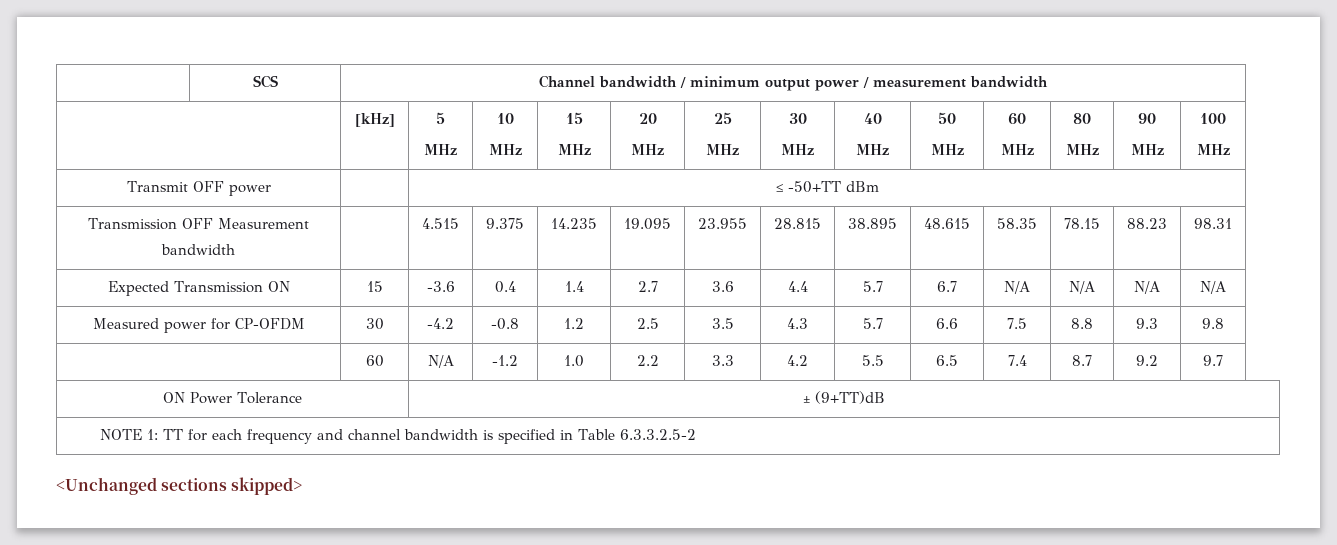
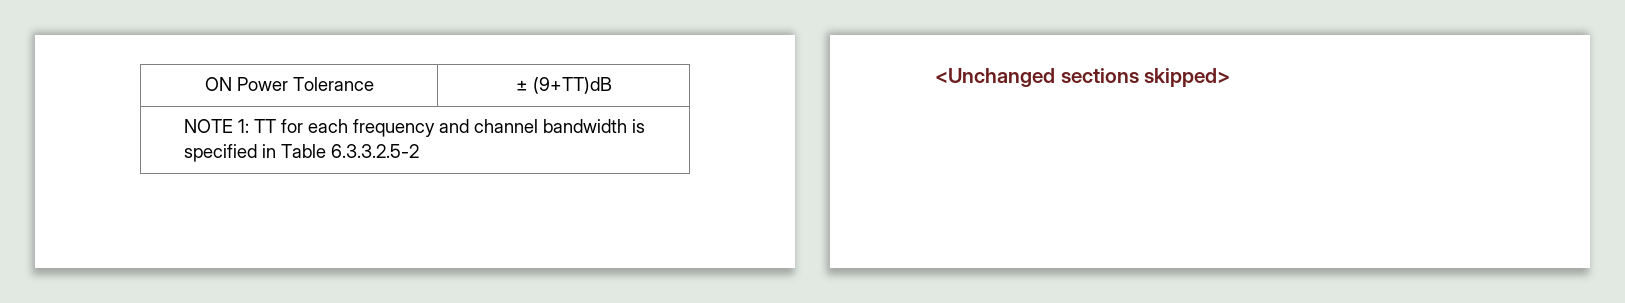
[252,75,278,88] [539,75,1048,91] [354,113,395,127] [436,112,445,124] [424,144,457,155] [496,113,514,124] [488,144,522,155] [565,112,583,124] [557,144,591,155] [638,113,657,124] [631,144,664,155] [713,112,732,124] [706,144,739,155] [788,113,807,124] [781,144,814,155] [863,113,882,124] [856,144,889,155] [938,112,956,124] [930,144,964,155] [1008,113,1026,125] [1000,144,1034,155] [1073,113,1091,124] [1065,144,1099,155] [1138,113,1156,124] [1130,144,1164,155] [1200,113,1226,124] [1196,144,1230,155] [126,181,271,196] [775,181,879,193] [88,218,309,230] [161,244,235,255] [422,218,459,229] [486,218,524,229] [551,218,597,229] [624,218,671,230] [698,218,747,229] [774,218,821,229] [848,218,897,229] [924,218,970,229] [997,218,1037,229] [1064,218,1100,229] [1127,218,1167,229] [1194,218,1232,229] [107,281,290,296] [366,281,383,292] [426,281,455,292] [494,281,516,293] [564,281,584,292] [637,281,658,292] [711,281,734,292] [787,281,808,292] [862,281,883,292] [937,281,957,292] [1004,281,1030,294] [1069,281,1095,294] [1134,281,1160,294] [1200,281,1226,294] [92,318,305,333] [365,318,384,330] [427,318,454,329] [491,318,519,330] [564,318,584,329] [636,318,659,329] [711,318,734,329] [787,318,808,329] [862,318,883,329] [936,318,958,329] [1007,318,1027,329] [1071,318,1093,329] [1136,318,1158,329] [1202,318,1224,329] [365,355,384,367] [427,355,454,368] [492,355,518,366] [564,355,584,367] [636,355,659,366] [711,355,734,366] [787,355,808,366] [861,355,884,366] [936,355,958,366] [1007,355,1027,366] [1072,355,1092,366] [1136,355,1158,366] [1203,355,1223,366] | SCS | Channel bandwidth / minimum output power / measurement bandwidth // | [kHz] | 5 // MHz | 10 // MHz | 15 // MHz | 20 // MHz | 25 // MHz | 30 // MHz | 40 // MHz | 50 // MHz | 60 // MHz | 80 // MHz | 90 // MHz | 100 // MHz // Transmit OFF power | | ≤ -50+TT dBm // Transmission OFF Measurement bandwidth | | 4.515 | 9.375 | 14.235 | 19.095 | 23.955 | 28.815 | 38.895 | 48.615 | 58.35 | 78.15 | 88.23 | 98.31 // Expected Transmission ON | 15 | -3.6 | 0.4 | 1.4 | 2.7 | 3.6 | 4.4 | 5.7 | 6.7 | N/A | N/A | N/A | N/A // Measured power for CP-OFDM | 30 | -4.2 | -0.8 | 1.2 | 2.5 | 3.5 | 4.3 | 5.7 | 6.6 | 7.5 | 8.8 | 9.3 | 9.8 // | 60 | N/A | -1.2 | 1.0 | 2.2 | 3.3 | 4.2 | 5.5 | 6.5 | 7.4 | 8.7 | 9.2 | 9.7 // -> (204, 84) none

